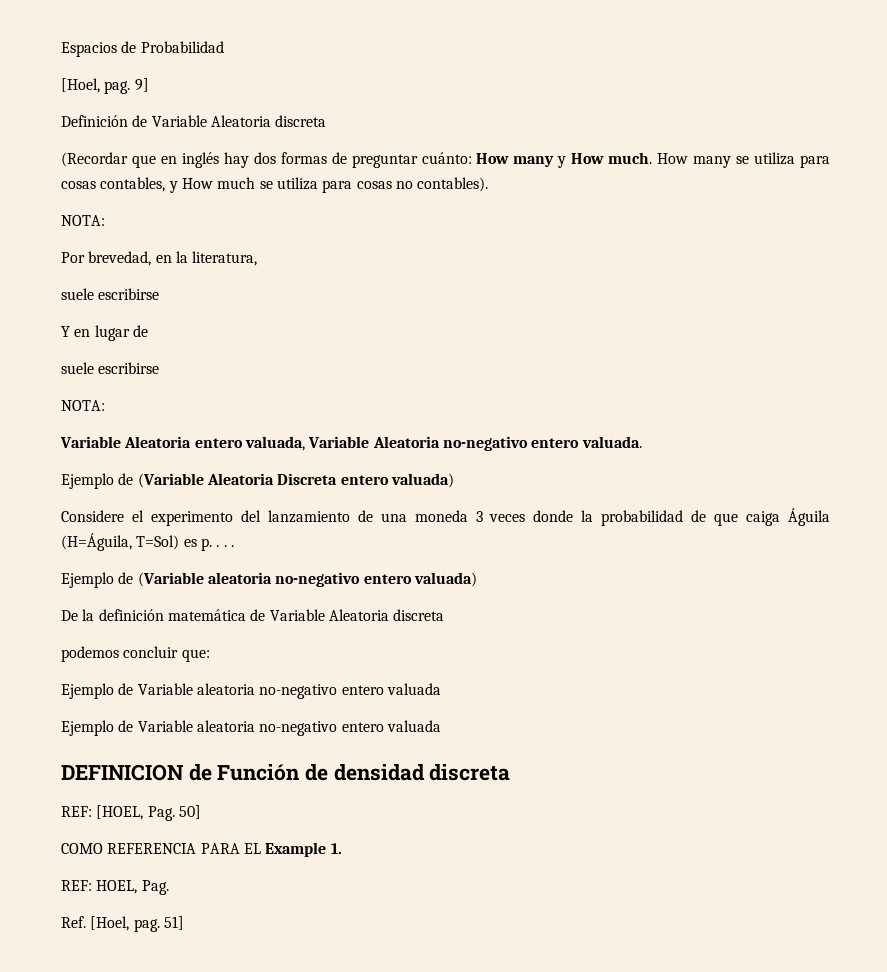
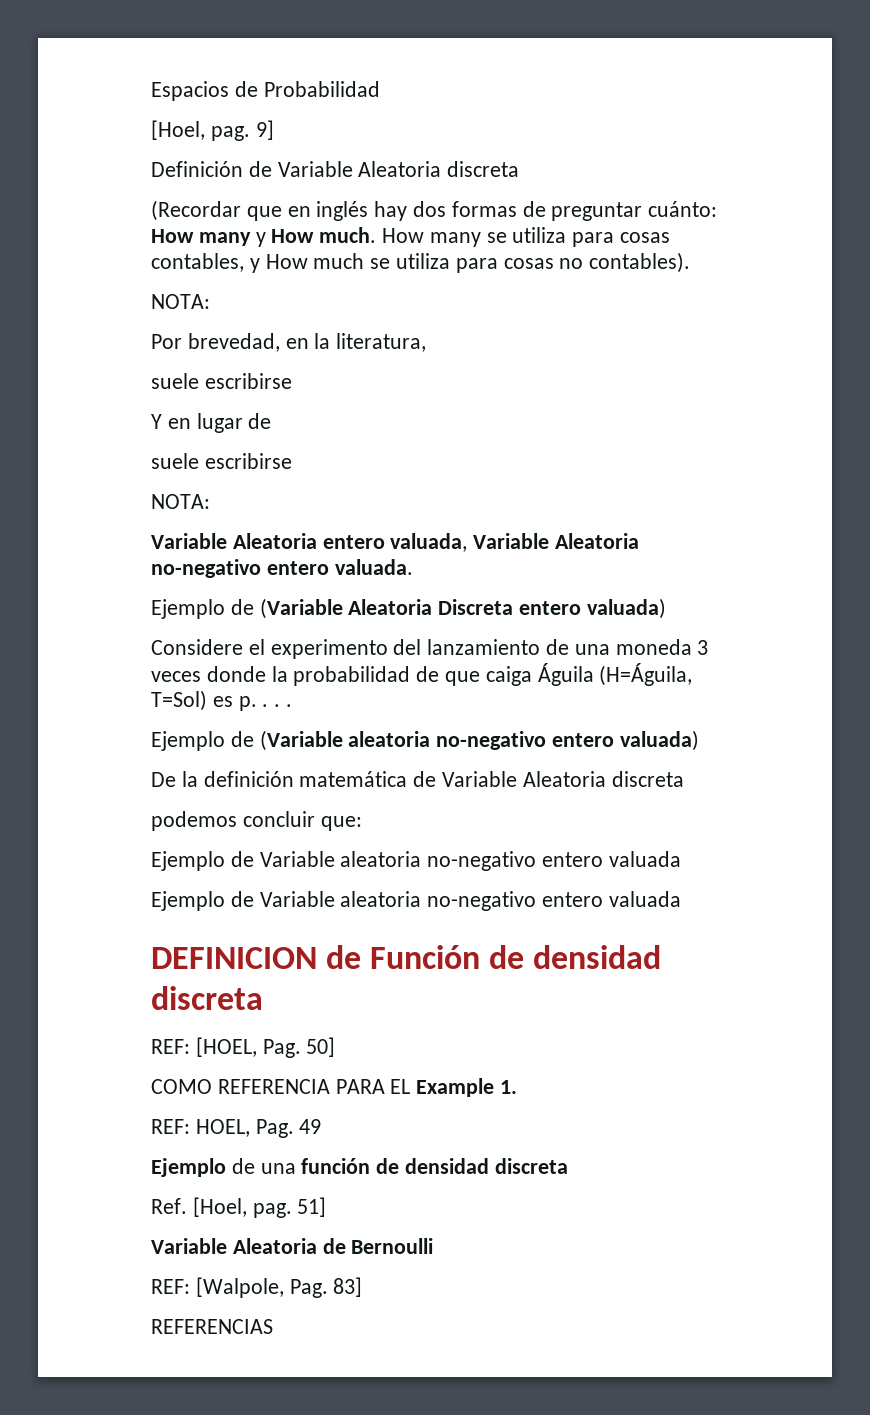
[61,916,184,932] // Ref. [Hoel, pag. 51] -> [299,1119,322,1134] [151,1158,568,1177] [151,1197,327,1218] [151,1238,434,1254] [151,1277,363,1298] [151,1319,273,1334] 49 // Ejemplo de una función de densidad discreta // Ref. [Hoel, pag. 51] // Variable Aleatoria de Bernoulli // REF: [Walpole, Pag. 83] // REFERENCIAS

